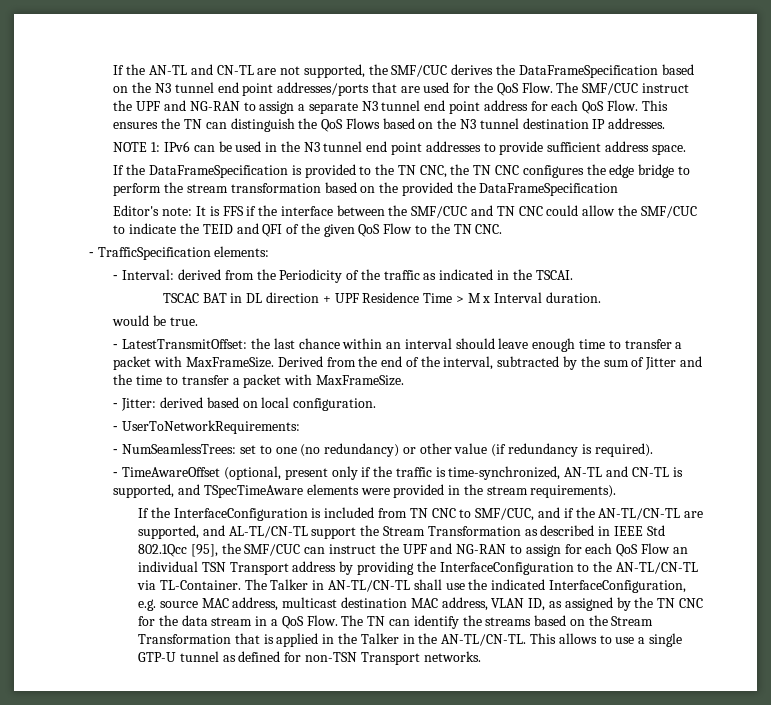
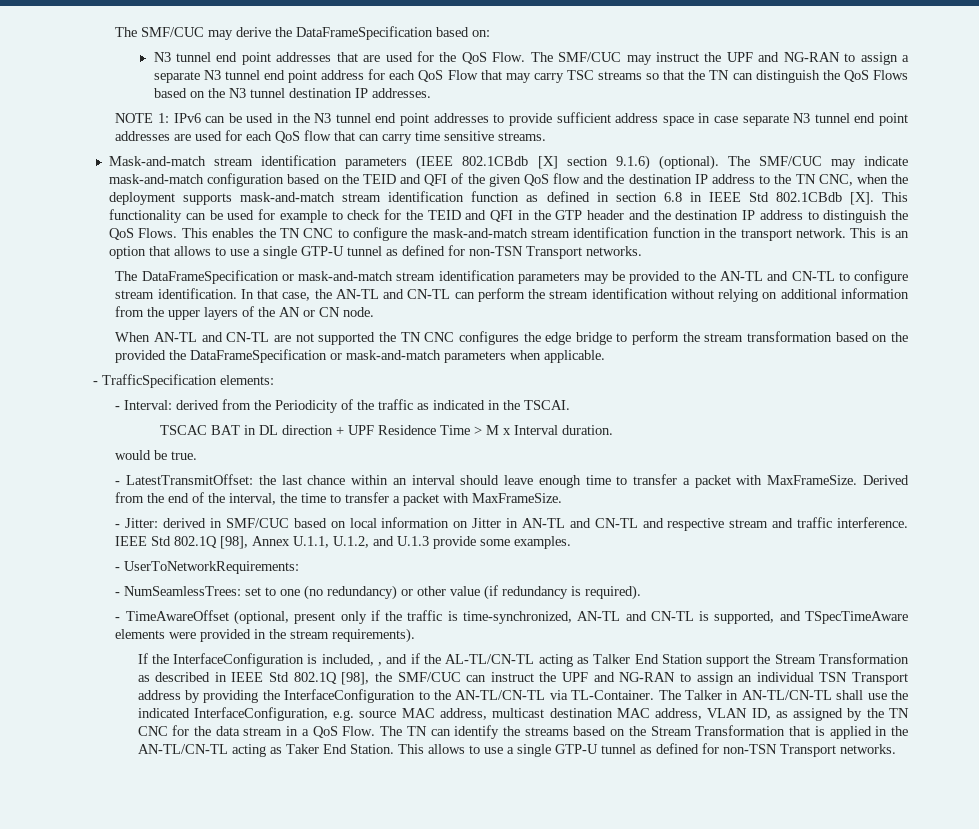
[113,64,494,78] If the AN-TL and CN-TL are not supported, the SMF/CUC derives -> [115,27,272,40] The SMF/CUC may derive
[113,82,370,96] on the N3 tunnel end point addresses/ports -> [472,30,491,37] [153,52,332,65] on: // N3 tunnel end point addresses
(639, 89) none -> [626,55,652,65] may
[606,100,668,111] [113,122,159,129] Flow. This ensures -> [447,70,685,83] Flow that may carry TSC streams so that
[651,144,686,155] [113,164,447,178] space. // If the DataFrameSpecification is provided to the TN CNC, -> [662,113,908,126] [115,130,547,144] [109,155,908,170] [109,173,909,187] [109,191,909,205] [109,209,908,223] [109,227,909,241] [109,245,643,259] [115,270,908,284] [115,288,910,302] [115,306,375,320] [115,332,376,345] space in case separate N3 tunnel end point addresses are used for each QoS flow that can carry time sensitive streams. // Mask-and-match stream identification parameters (IEEE 802.1CBdb [X] section 9.1.6) (optional). The SMF/CUC may indicate mask-and-match configuration based on the TEID and QFI of the given QoS flow and the destination IP address to the TN CNC, when the deployment supports mask-and-match stream identification function as defined in section 6.8 in IEEE Std 802.1CBdb [X]. This functionality can be used for example to check for the TEID and QFI in the GTP header and the destination IP address to distinguish the QoS Flows. This enables the TN CNC to configure the mask-and-match stream identification function in the transport network. This is an option that allows to use a single GTP-U tunnel as defined for non-TSN Transport networks. // The DataFrameSpecification or mask-and-match stream identification parameters may be provided to the AN-TL and CN-TL to configure stream identification. In that case, the AN-TL and CN-TL can perform the stream identification without relying on additional information from the upper layers of the AN or CN node. // When AN-TL and CN-TL are not supported
[113,205,697,218] [113,223,503,237] // Editor's note: It is FFS if the interface between the SMF/CUC and TN CNC could allow the SMF/CUC to indicate the TEID and QFI of the given QoS Flow to the TN CNC. -> [330,350,606,363] or mask-and-match parameters when applicable.
[497,356,702,370] subtracted by the sum of Jitter and -> (277, 499) none
(203, 402) none -> [210,518,289,528] in SMF/CUC
[293,398,377,411] configuration. -> [381,517,909,531] [115,536,572,549] information on Jitter in AN-TL and CN-TL and respective stream and traffic interference. IEEE Std 802.1Q [98], Annex U.1.1, U.1.2, and U.1.3 provide some examples.
[324,507,704,521] [138,525,308,539] included from TN CNC to SMF/CUC, and if the AN-TL/CN-TL are supported, and AL-TL/CN-TL -> [321,653,703,667] included, , and if the AL-TL/CN-TL acting as Talker End Station
[138,544,218,557] 802.1Qcc [95], -> [293,672,370,685] 802.1Q [98],
[564,543,670,557] for each QoS Flow -> (734, 678) none
[360,633,527,646] Talker in the AN-TL/CN-TL. -> [137,744,394,757] AN-TL/CN-TL acting as Taker End Station.

